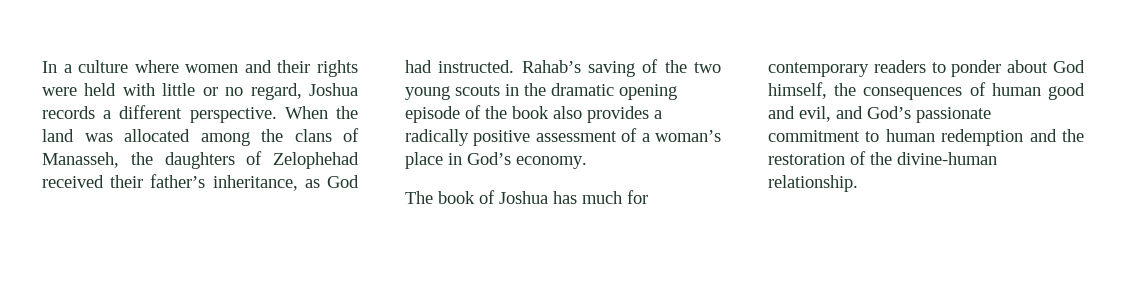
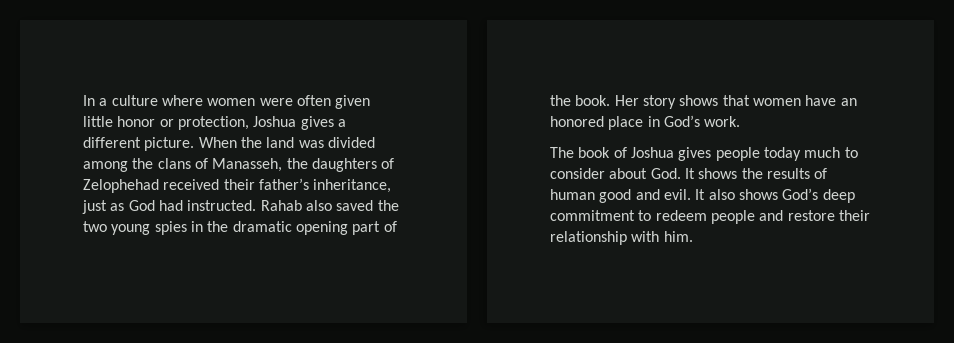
[244,60,358,77] [42,83,358,100] [42,106,95,119] and their rights were held with little or no regard, Joshua records -> [259,95,371,109] [83,116,334,130] were often given little honor or protection, Joshua gives
[189,107,277,123] perspective. -> [144,137,195,151] picture.
[124,129,190,142] allocated -> [327,137,375,148] divided
(298, 183) none -> [82,200,107,214] just
[521,59,659,77] Rahab’s saving of -> [260,200,374,211] Rahab also saved
[455,85,500,96] scouts -> [154,221,187,235] spies
[405,105,662,123] [405,128,721,146] episode of the book also provides a radically positive assessment of a woman’s -> [352,221,397,235] [550,95,857,109] [550,116,604,127] part of the book. Her story shows that women have an honored
[516,156,587,169] economy. -> [704,116,741,127] work.
[553,190,648,204] [768,60,1085,77] [768,82,1085,100] [768,106,991,123] [768,129,1084,146] [768,151,997,165] [768,175,858,192] has much for contemporary readers to ponder about God himself, the consequences of human good and evil, and God’s passionate commitment to human redemption and the restoration of the divine-human relationship. -> [678,147,858,161] [550,168,828,179] [550,188,855,203] [550,210,870,224] [550,231,693,245] gives people today much to consider about God. It shows the results of human good and evil. It also shows God’s deep commitment to redeem people and restore their relationship with him.

